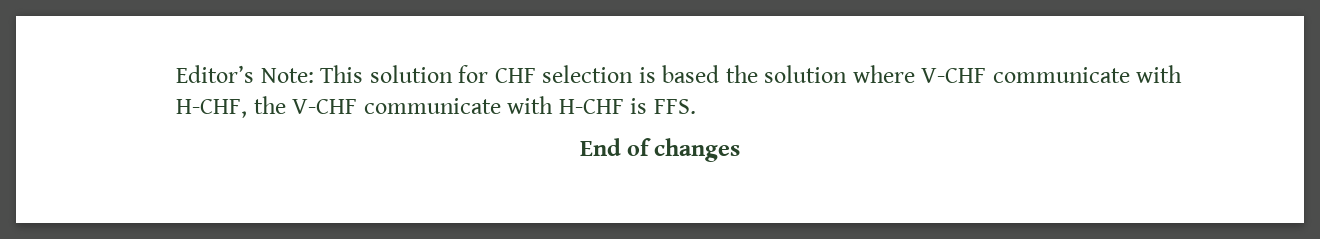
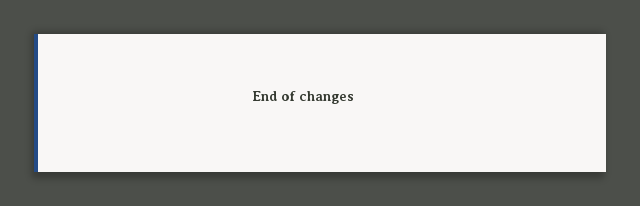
[176,65,1182,83] [176,96,696,118] Editor’s Note: This solution for CHF selection is based the solution where V-CHF communicate with H-CHF, the V-CHF communicate with H-CHF is FFS. // -> (251, 96) none

